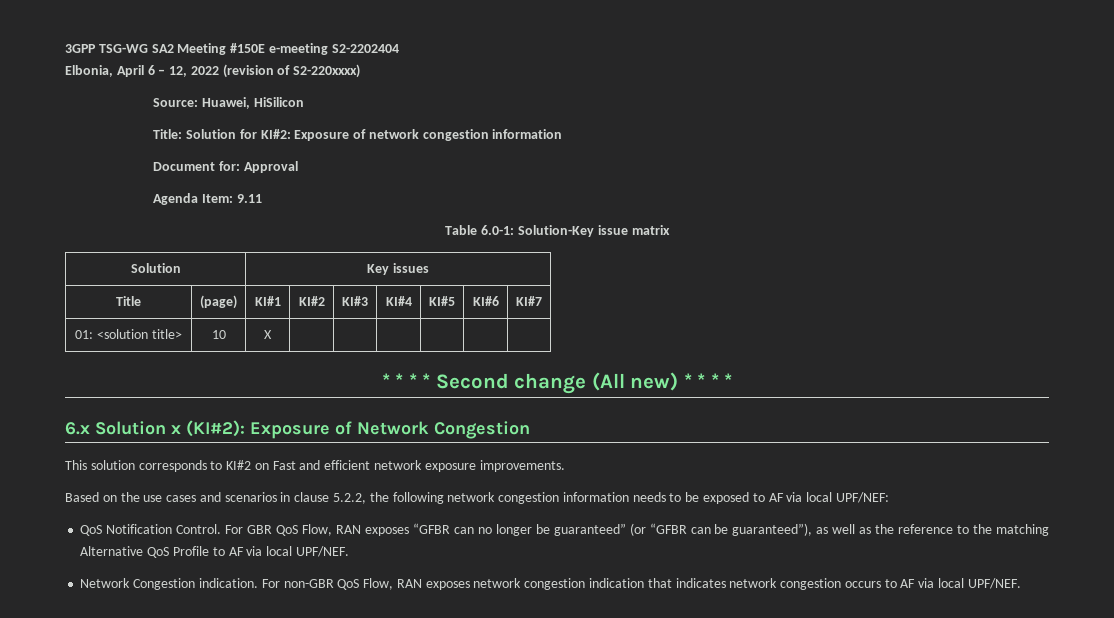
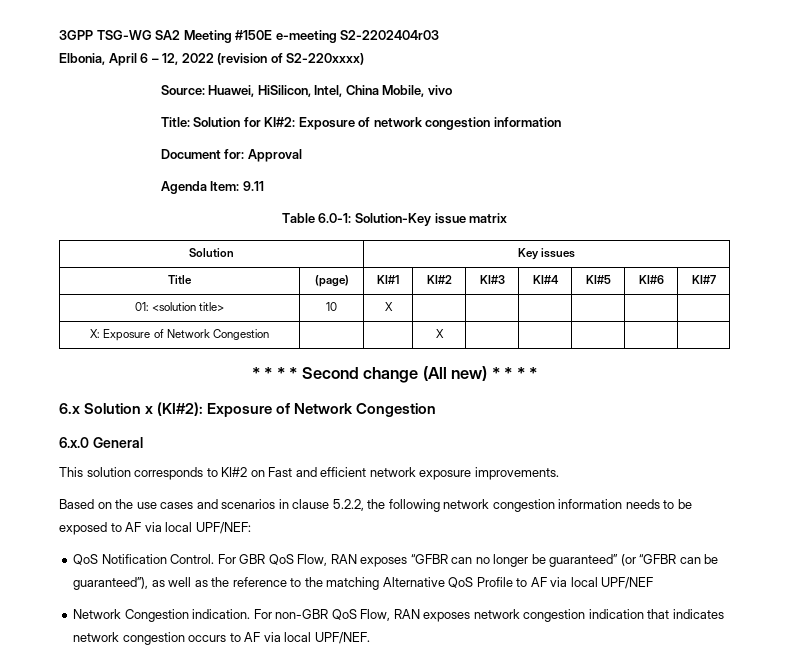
[331,44,399,53] S2-2202404 -> [340,30,440,40] S2-2202404r03
[253,97,304,107] HiSilicon -> [257,85,452,97] HiSilicon, Intel, China Mobile, vivo
(272, 334) none -> [90,329,269,341] [435,329,444,338] // X: Exposure of Network Congestion | | | X | | | | |
(530, 430) none -> [59,437,143,448] // 6.x.0 General
[295,546,349,557] UPF/NEF. -> [601,577,654,589] UPF/NEF

